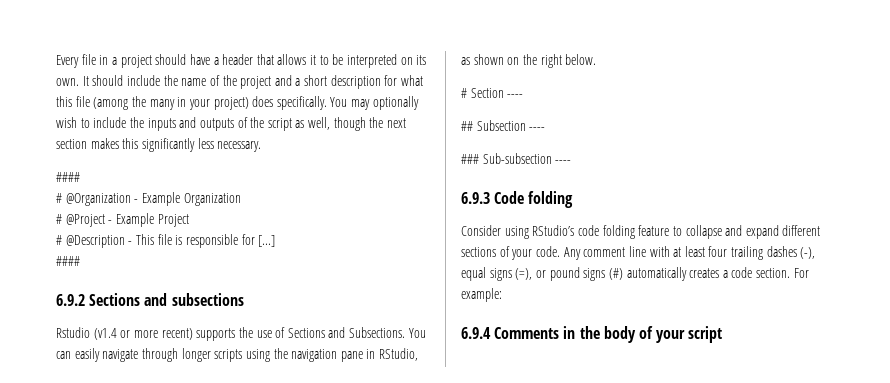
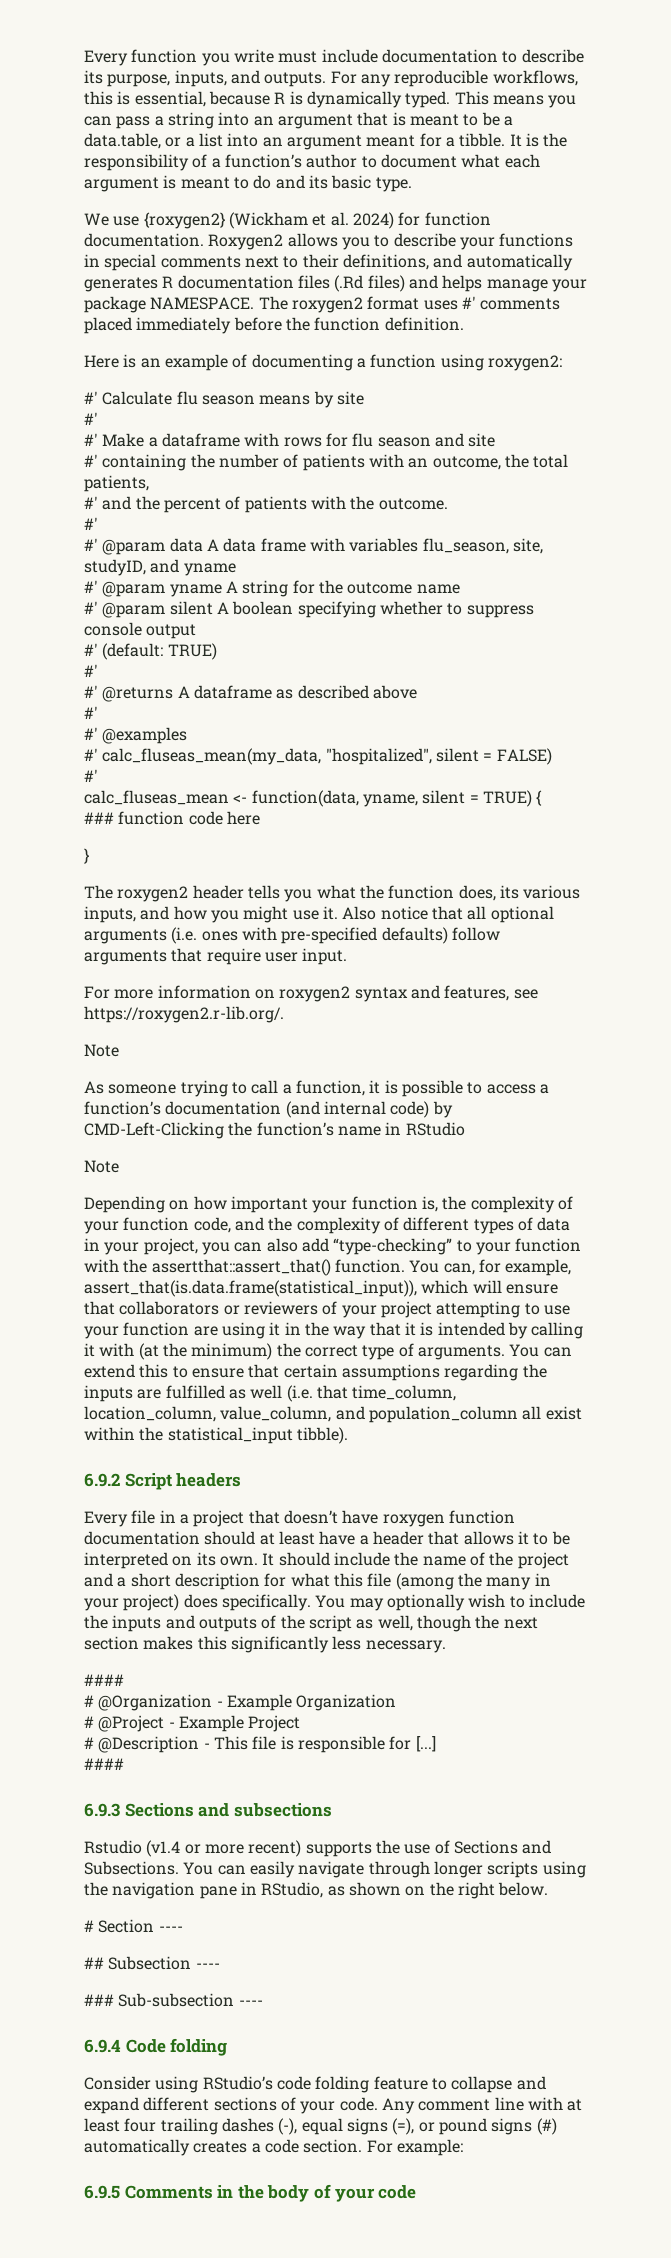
[56,54,187,68] Every file in a project should -> [84,49,584,66] [84,70,578,87] [84,91,577,108] [84,112,513,129] [84,133,568,150] [84,154,540,171] [84,175,412,192] [84,212,491,229] [84,233,574,250] [84,254,573,271] [84,275,587,292] [84,296,561,313] [84,317,464,334] [84,354,562,371] [84,391,364,408] [84,412,98,425] [84,433,496,447] [84,454,569,471] [84,475,149,492] [84,496,448,513] [84,517,98,530] [84,538,543,555] [84,559,236,576] [84,580,460,597] [84,601,534,618] [84,622,197,639] [84,643,217,660] [84,664,98,677] [84,685,417,702] [84,706,98,719] [84,727,188,744] [84,748,552,765] [84,769,98,782] [84,790,543,807] [84,811,260,825] [84,848,89,864] [84,885,581,902] [84,906,554,923] [84,927,500,944] [84,948,348,965] [84,985,538,1002] [84,1006,284,1023] [84,1044,119,1057] [84,1080,549,1097] [84,1101,453,1118] [84,1122,465,1139] [84,1160,119,1173] [84,1196,573,1213] [84,1217,571,1234] [84,1238,582,1255] [84,1259,572,1276] [84,1280,558,1297] [84,1301,570,1318] [84,1322,584,1339] [84,1343,572,1360] [84,1364,547,1381] [84,1385,457,1402] [84,1406,582,1423] [84,1427,348,1444] [84,1473,242,1490] [84,1510,515,1527] [84,1531,315,1545] Every function you write must include documentation to describe its purpose, inputs, and outputs. For any reproducible workflows, this is essential, because R is dynamically typed. This means you can pass a string into an argument that is meant to be a data.table, or a list into an argument meant for a tibble. It is the responsibility of a function’s author to document what each argument is meant to do and its basic type. // We use {roxygen2} (Wickham et al. 2024) for function documentation. Roxygen2 allows you to describe your functions in special comments next to their definitions, and automatically generates R documentation files (.Rd files) and helps manage your package NAMESPACE. The roxygen2 format uses #' comments placed immediately before the function definition. // Here is an example of documenting a function using roxygen2: // #' Calculate flu season means by site // #' // #' Make a dataframe with rows for flu season and site // #' containing the number of patients with an outcome, the total patients, // #' and the percent of patients with the outcome. // #' // #' @param data A data frame with variables flu_season, site, studyID, and yname // #' @param yname A string for the outcome name // #' @param silent A boolean specifying whether to suppress console output // #' (default: TRUE) // #' // #' @returns A dataframe as described above // #' // #' @examples // #' calc_fluseas_mean(my_data, "hospitalized", silent = FALSE) // #' // calc_fluseas_mean <- function(data, yname, silent = TRUE) { // ### function code here // } // The roxygen2 header tells you what the function does, its various inputs, and how you might use it. Also notice that all optional arguments (i.e. ones with pre-specified defaults) follow arguments that require user input. // For more information on roxygen2 syntax and features, see https://roxygen2.r-lib.org/. // Note // As someone trying to call a function, it is possible to access a function’s documentation (and internal code) by CMD-Left-Clicking the function’s name in RStudio // Note // Depending on how important your function is, the complexity of your function code, and the complexity of different types of data in your project, you can also add “type-checking” to your function with the assertthat::assert_that() function. You can, for example, assert_that(is.data.frame(statistical_input)), which will ensure that collaborators or reviewers of your project attempting to use your function are using it in the way that it is intended by calling it with (at the minimum) the correct type of arguments. You can extend this to ensure that certain assumptions regarding the inputs are fulfilled as well (i.e. that time_column, location_column, value_column, and population_column all exist within the statistical_input tibble). // 6.9.2 Script headers // Every file in a project that doesn’t have roxygen function documentation should at least
[56,294,85,306] 6.9.2 -> [84,1803,120,1817] 6.9.3
[461,192,490,204] 6.9.3 -> [84,2039,121,2053] 6.9.4
[461,327,491,339] 6.9.4 -> [84,2185,120,2199] 6.9.5
[688,326,723,343] script -> [378,2185,417,2199] code

